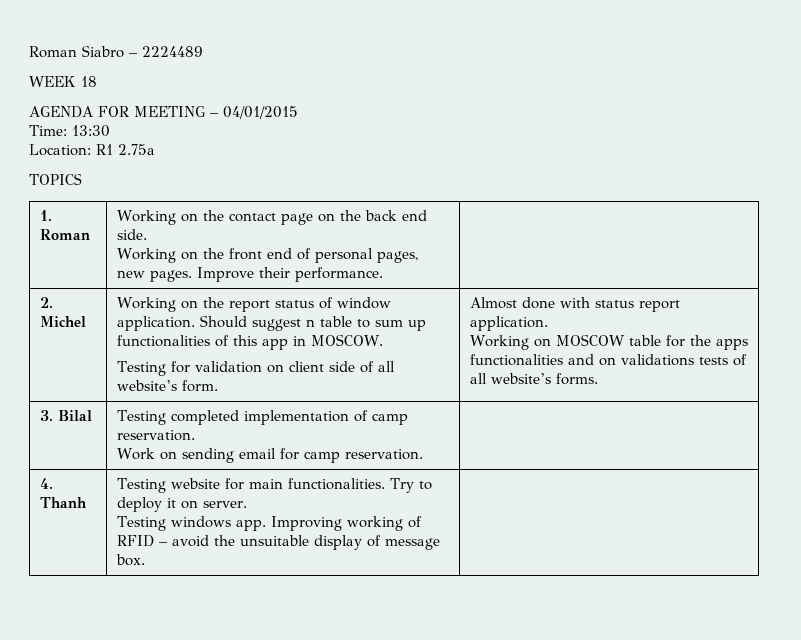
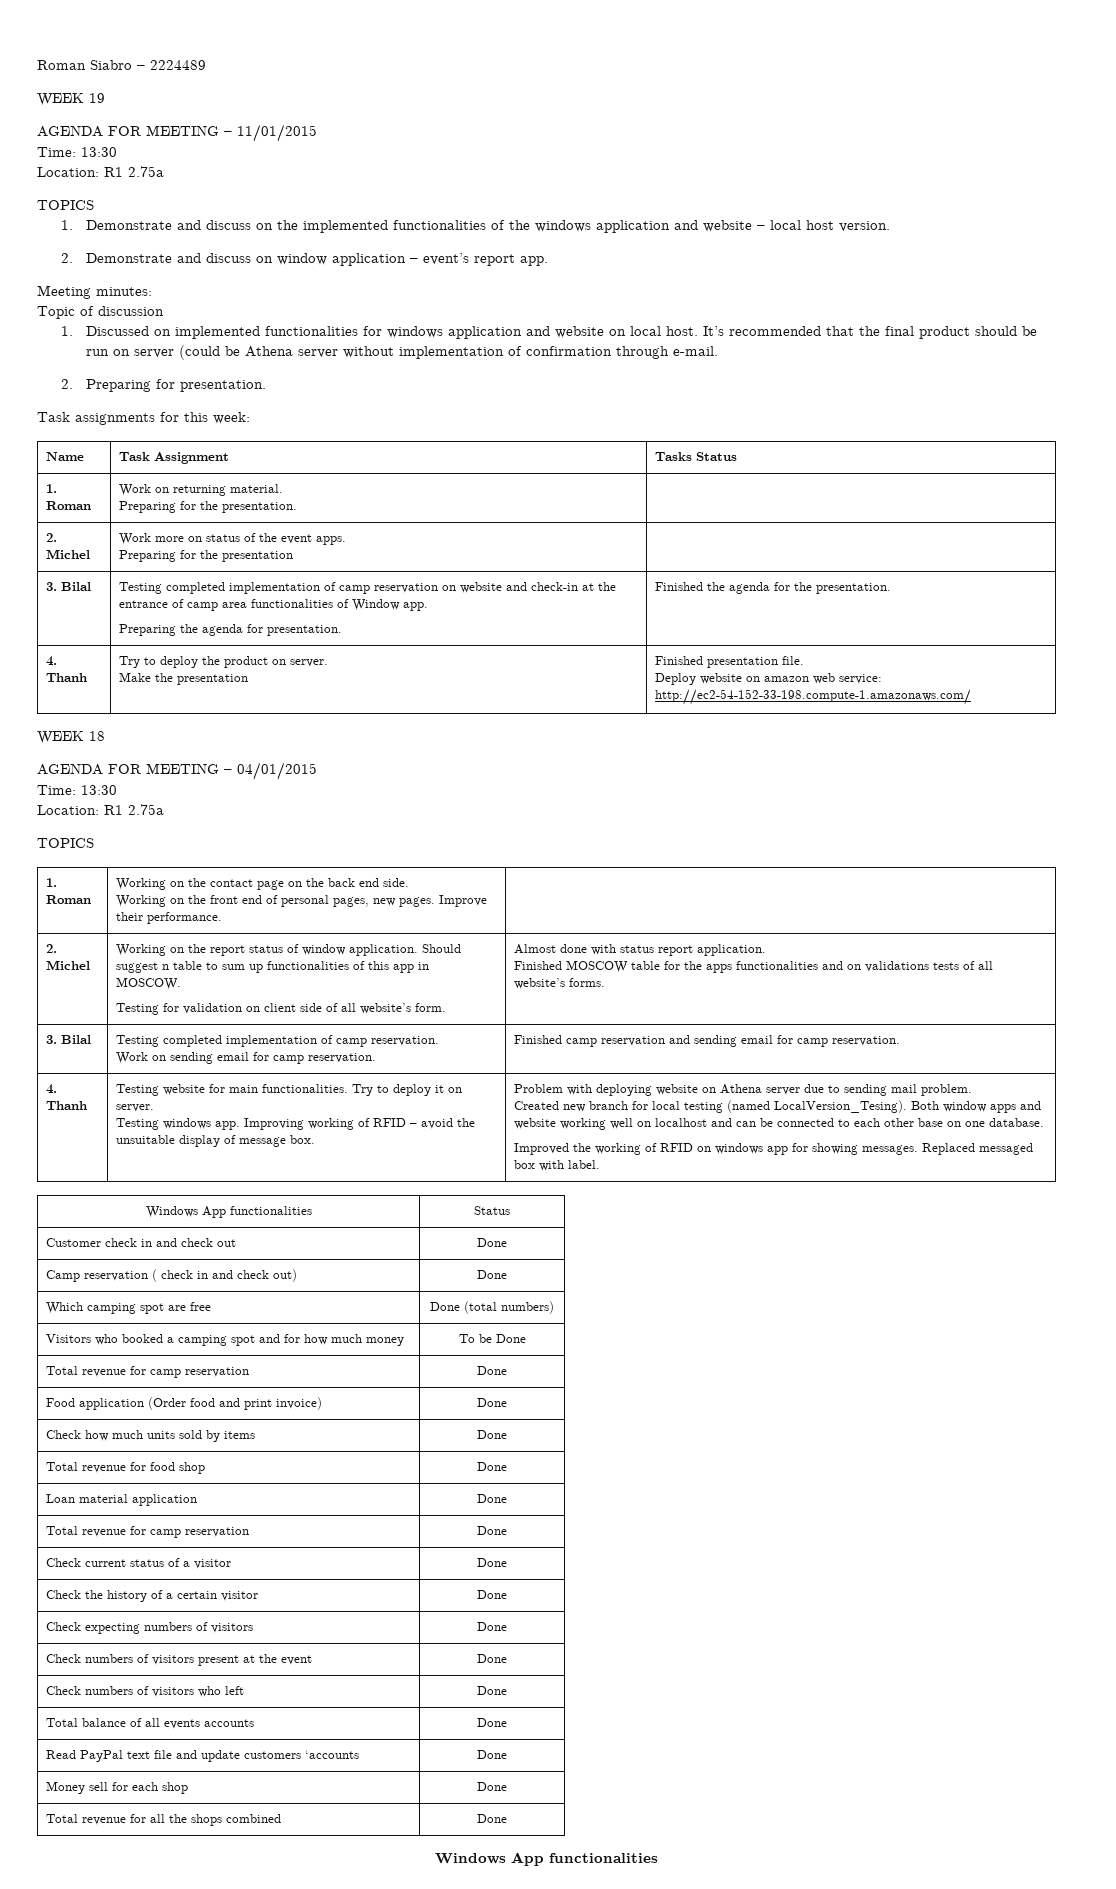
(203, 51) none -> [37,93,105,106] [37,124,317,142] [37,147,117,157] [37,166,164,177] [37,200,94,210] [61,220,890,233] [61,253,548,266] [37,285,152,299] [37,306,164,319] [61,326,1037,339] [85,345,718,360] [61,379,266,392] [37,412,250,425] [46,452,85,461] [119,452,230,464] [655,452,738,461] [46,484,58,493] [46,501,92,510] [119,484,284,496] [119,501,298,513] [46,533,58,542] [46,549,91,559] [119,533,347,545] [119,550,294,562] [46,582,92,591] [119,582,617,594] [119,599,429,611] [119,624,343,636] [655,582,892,594] [46,656,58,666] [46,673,88,682] [119,656,329,668] [119,672,249,685] [655,656,805,668] [655,673,883,685] [655,689,972,705] // WEEK 19 // AGENDA FOR MEETING – 11/01/2015 // Time: 13:30 // Location: R1 2.75a // TOPICS // 1. Demonstrate and discuss on the implemented functionalities of the windows application and website – local host version. // 2. Demonstrate and discuss on window application – event’s report app. // Meeting minutes: // Topic of discussion // 1. Discussed on implemented functionalities for windows application and website on local host. It’s recommended that the final product should be run on server (could be Athena server without implementation of confirmation through e-mail. // 2. Preparing for presentation. // Task assignments for this week: // Name | Task Assignment | Tasks Status // 1. Roman | Work on returning material. // Preparing for the presentation. | // 2. Michel | Work more on status of the event apps. // Preparing for the presentation | // 3. Bilal | Testing completed implementation of camp reservation on website and check-in at the entrance of camp area functionalities of Window app. // Preparing the agenda for presentation. | Finished the agenda for the presentation. // 4. Thanh | Try to deploy the product on server. // Make the presentation | Finished presentation file. // Deploy website on amazon web service: http://ec2-54-152-33-198.compute-1.amazonaws.com/
[469,335,551,350] Working on -> [514,961,563,970] Finished
(423, 454) none -> [514,1035,901,1047] Finished camp reservation and sending email for camp reservation.
(145, 560) none -> [514,1084,973,1096] [514,1100,1042,1113] [514,1118,1045,1130] [514,1143,1034,1155] [514,1160,601,1171] [145,1206,312,1218] [474,1206,510,1215] [46,1238,237,1247] [477,1238,507,1247] [46,1269,298,1282] [477,1270,507,1279] [46,1302,212,1314] [430,1301,554,1314] [46,1334,405,1346] [458,1334,526,1343] [46,1366,250,1378] [477,1366,507,1375] [46,1397,323,1410] [477,1398,507,1407] [46,1430,256,1442] [477,1430,507,1439] [46,1462,206,1474] [477,1462,507,1471] [46,1494,198,1506] [477,1494,507,1503] [46,1526,250,1538] [477,1526,507,1535] [46,1558,232,1569] [477,1558,507,1567] [46,1590,259,1602] [477,1590,507,1599] [46,1622,254,1634] [477,1622,507,1631] [46,1654,313,1666] [477,1654,507,1663] [46,1686,245,1697] [477,1686,507,1695] [46,1718,255,1729] [477,1718,507,1727] [46,1750,360,1762] [477,1750,507,1759] [46,1781,189,1794] [477,1782,507,1791] [46,1814,282,1826] [477,1814,507,1823] [435,1852,658,1866] Problem with deploying website on Athena server due to sending mail problem. // Created new branch for local testing (named LocalVersion_Tesing). Both window apps and website working well on localhost and can be connected to each other base on one database. // Improved the working of RFID on windows app for showing messages. Replaced messaged box with label. // Windows App functionalities | Status // Customer check in and check out | Done // Camp reservation ( check in and check out) | Done // Which camping spot are free | Done (total numbers) // Visitors who booked a camping spot and for how much money | To be Done // Total revenue for camp reservation | Done // Food application (Order food and print invoice) | Done // Check how much units sold by items | Done // Total revenue for food shop | Done // Loan material application | Done // Total revenue for camp reservation | Done // Check current status of a visitor | Done // Check the history of a certain visitor | Done // Check expecting numbers of visitors | Done // Check numbers of visitors present at the event | Done // Check numbers of visitors who left | Done // Total balance of all events accounts | Done // Read PayPal text file and update customers ‘accounts | Done // Money sell for each shop | Done // Total revenue for all the shops combined | Done // Windows App functionalities

